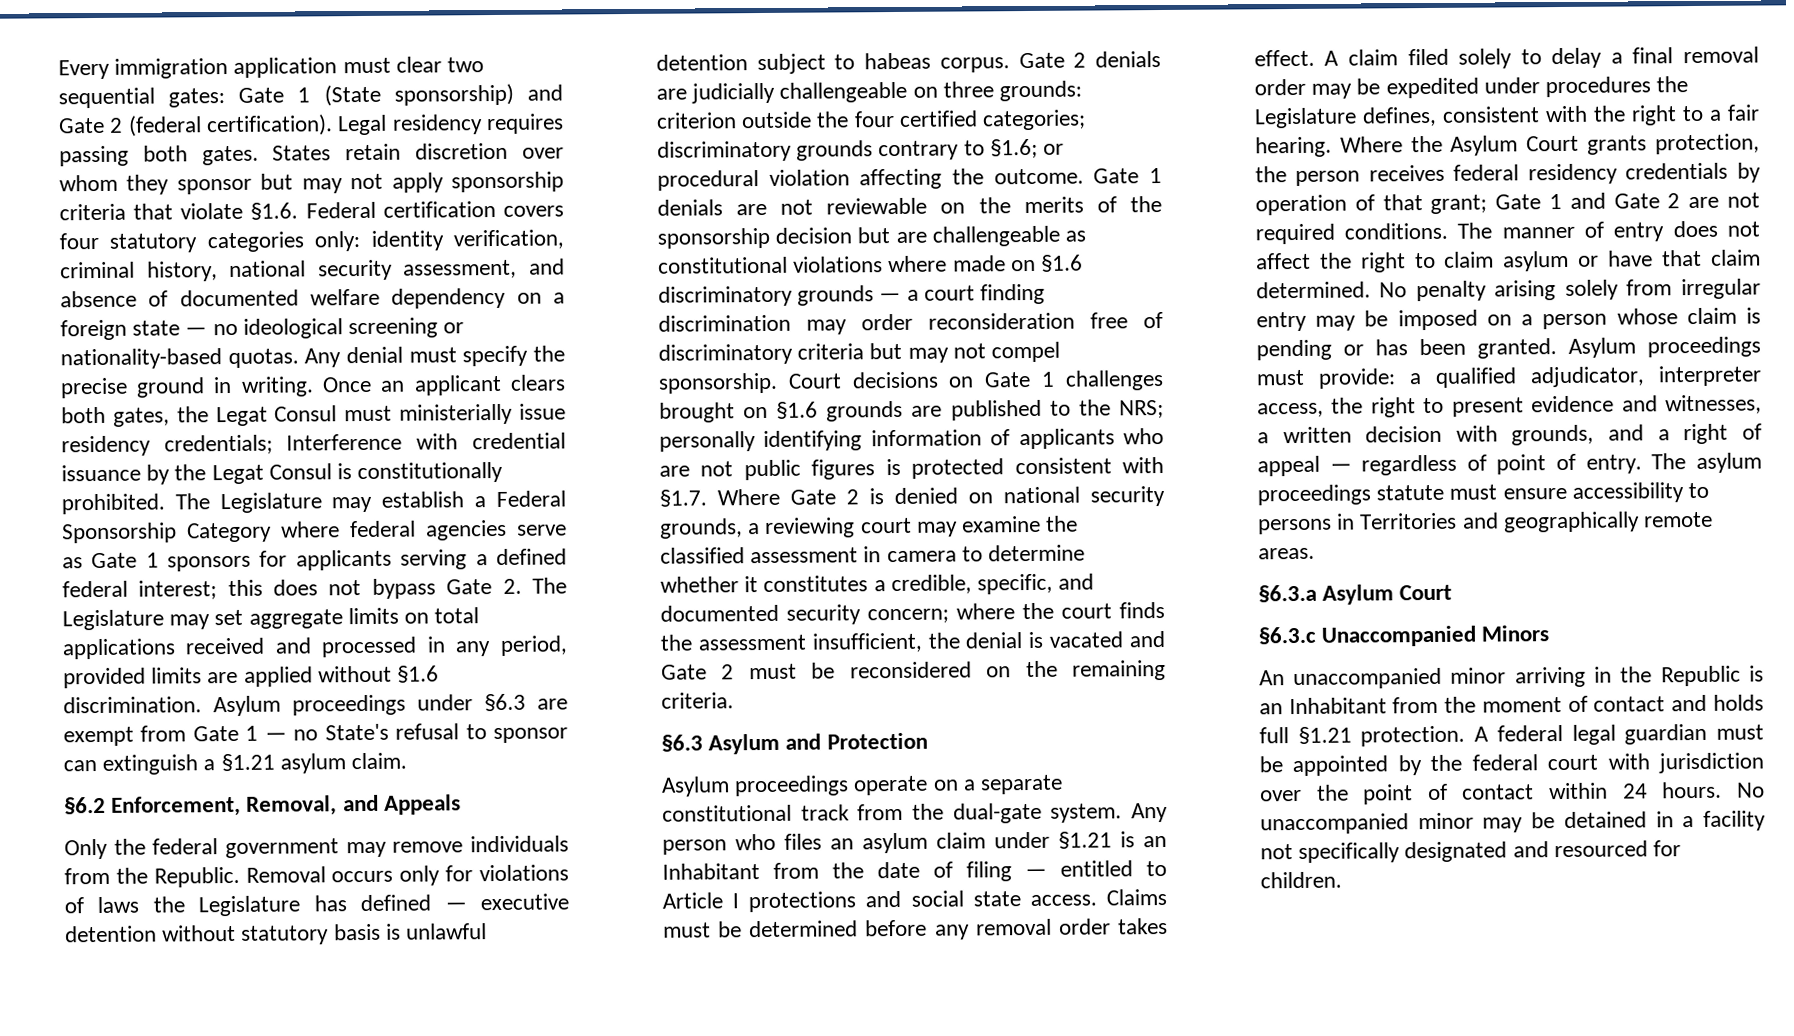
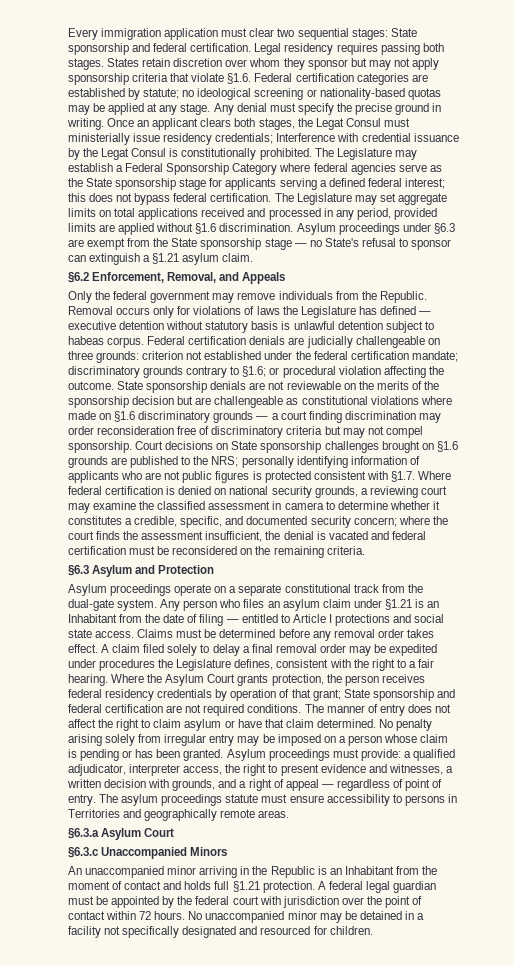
[168,83,563,108] [57,114,333,137] gates: Gate 1 (State sponsorship) and Gate 2 (federal certification). -> [351,28,417,40] [67,43,252,55] stages: State sponsorship and federal certification.
[201,145,259,166] gates. -> [67,58,104,70] stages.
[502,205,564,217] [58,229,564,253] [59,258,565,282] [59,287,565,309] [59,319,208,341] covers four statutory categories only: identity verification, criminal history, national security assessment, and absence of documented welfare dependency on a foreign state — -> [356,73,428,85] [67,88,180,100] categories are established by statute;
[227,348,299,369] quotas. -> [407,88,441,100] [67,103,211,115] quotas may be applied at any stage.
[112,407,170,427] gates, -> [258,118,295,130] stages,
[91,552,252,572] Gate 1 sponsors -> [67,178,207,190] the State sponsorship stage
[446,578,522,595] Gate 2. -> [173,193,272,202] federal certification.
[192,725,259,742] Gate 1 -> [153,238,292,250] the State sponsorship stage
[1018,52,1087,69] Gate 2 -> [147,336,247,345] Federal certification
[741,109,1086,131] outside the four certified categories; -> [186,351,458,362] not established under the federal certification mandate;
[1093,168,1162,184] Gate 1 -> [117,381,208,393] State sponsorship
[984,371,1056,388] Gate 1 -> [231,441,322,453] State sponsorship
[789,489,859,505] Gate 2 -> [67,486,164,495] federal certification
[660,664,735,680] Gate 2 -> [391,531,426,540] [67,546,126,555] federal certification
[1495,192,1681,210] Gate 1 and Gate 2 -> [343,689,455,701] [67,704,164,713] State sponsorship and federal certification
[1622,783,1648,799] 24 -> [139,911,152,920] 72

